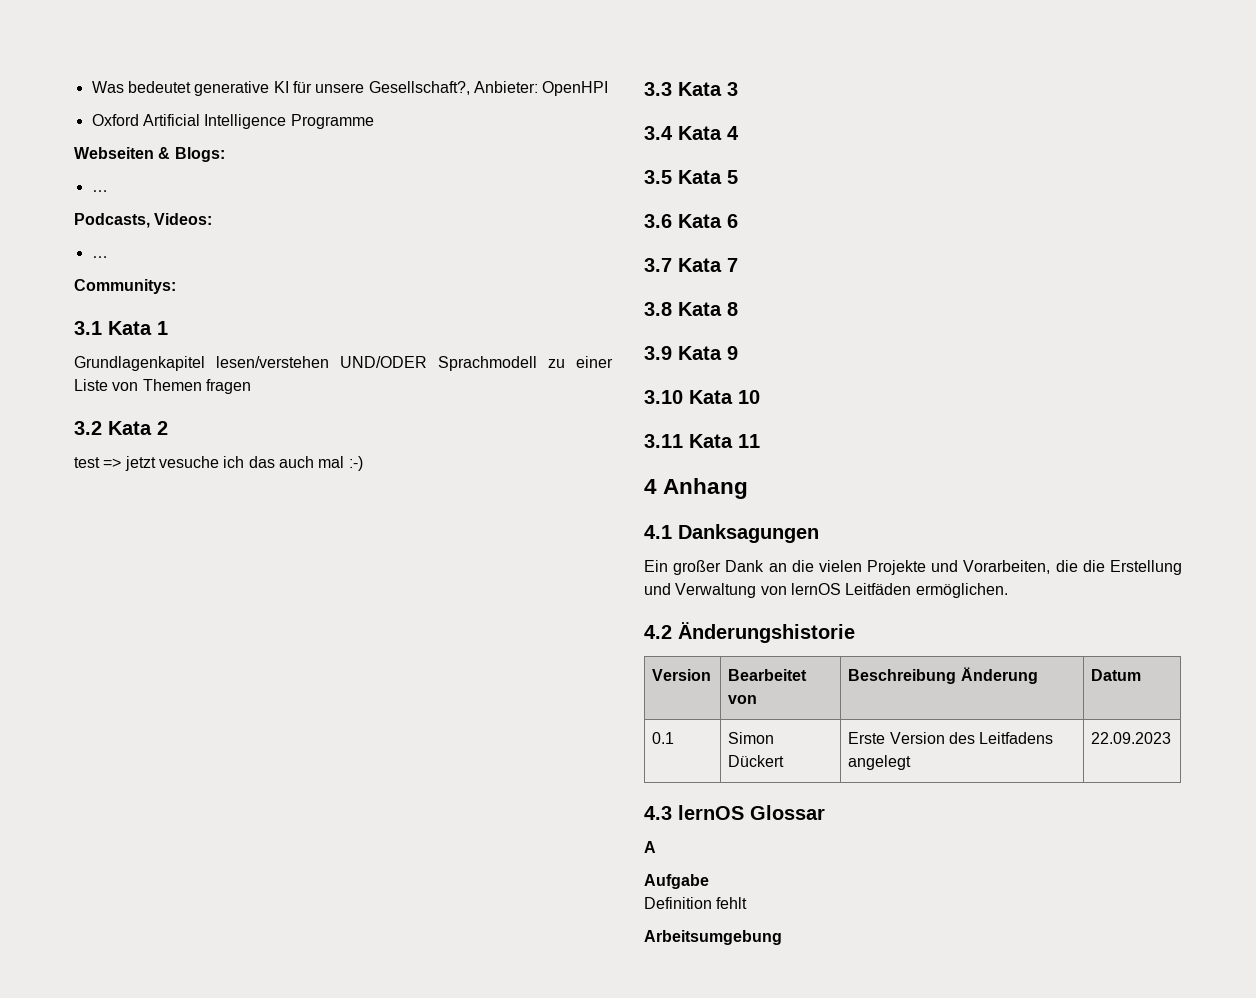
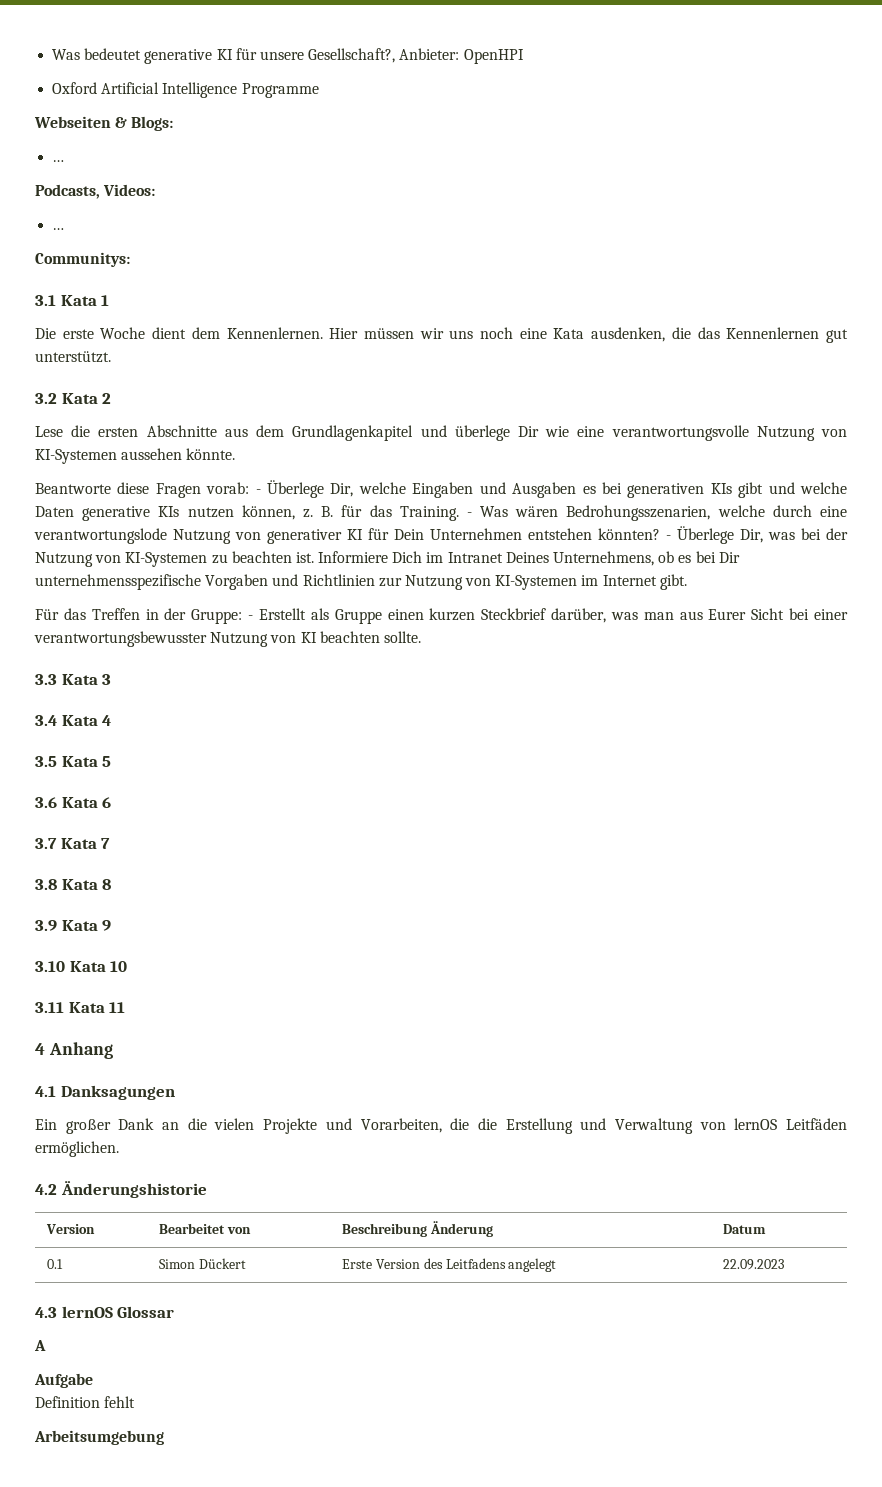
[74,356,613,371] [74,379,251,394] [74,421,168,435] [74,456,363,471] Grundlagenkapitel lesen/verstehen UND/ODER Sprachmodell zu einer Liste von Themen fragen // 3.2 Kata 2 // test => jetzt vesuche ich das auch mal :-) -> [35,327,849,343] [35,351,111,363] [35,393,112,404] [35,425,847,441] [35,448,236,464] [35,480,847,498] [35,505,847,521] [34,526,848,544] [35,551,740,567] [35,574,687,590] [35,608,849,624] [34,631,421,647] Die erste Woche dient dem Kennenlernen. Hier müssen wir uns noch eine Kata ausdenken, die das Kennenlernen gut unterstützt. // 3.2 Kata 2 // Lese die ersten Abschnitte aus dem Grundlagenkapitel und überlege Dir wie eine verantwortungsvolle Nutzung von KI-Systemen aussehen könnte. // Beantworte diese Fragen vorab: - Überlege Dir, welche Eingaben und Ausgaben es bei generativen KIs gibt und welche Daten generative KIs nutzen können, z. B. für das Training. - Was wären Bedrohungsszenarien, welche durch eine verantwortungslode Nutzung von generativer KI für Dein Unternehmen entstehen könnten? - Überlege Dir, was bei der Nutzung von KI-Systemen zu beachten ist. Informiere Dich im Intranet Deines Unternehmens, ob es bei Dir unternehmensspezifische Vorgaben und Richtlinien zur Nutzung von KI-Systemen im Internet gibt. // Für das Treffen in der Gruppe: - Erstellt als Gruppe einen kurzen Steckbrief darüber, was man aus Eurer Sicht bei einer verantwortungsbewusster Nutzung von KI beachten sollte.

